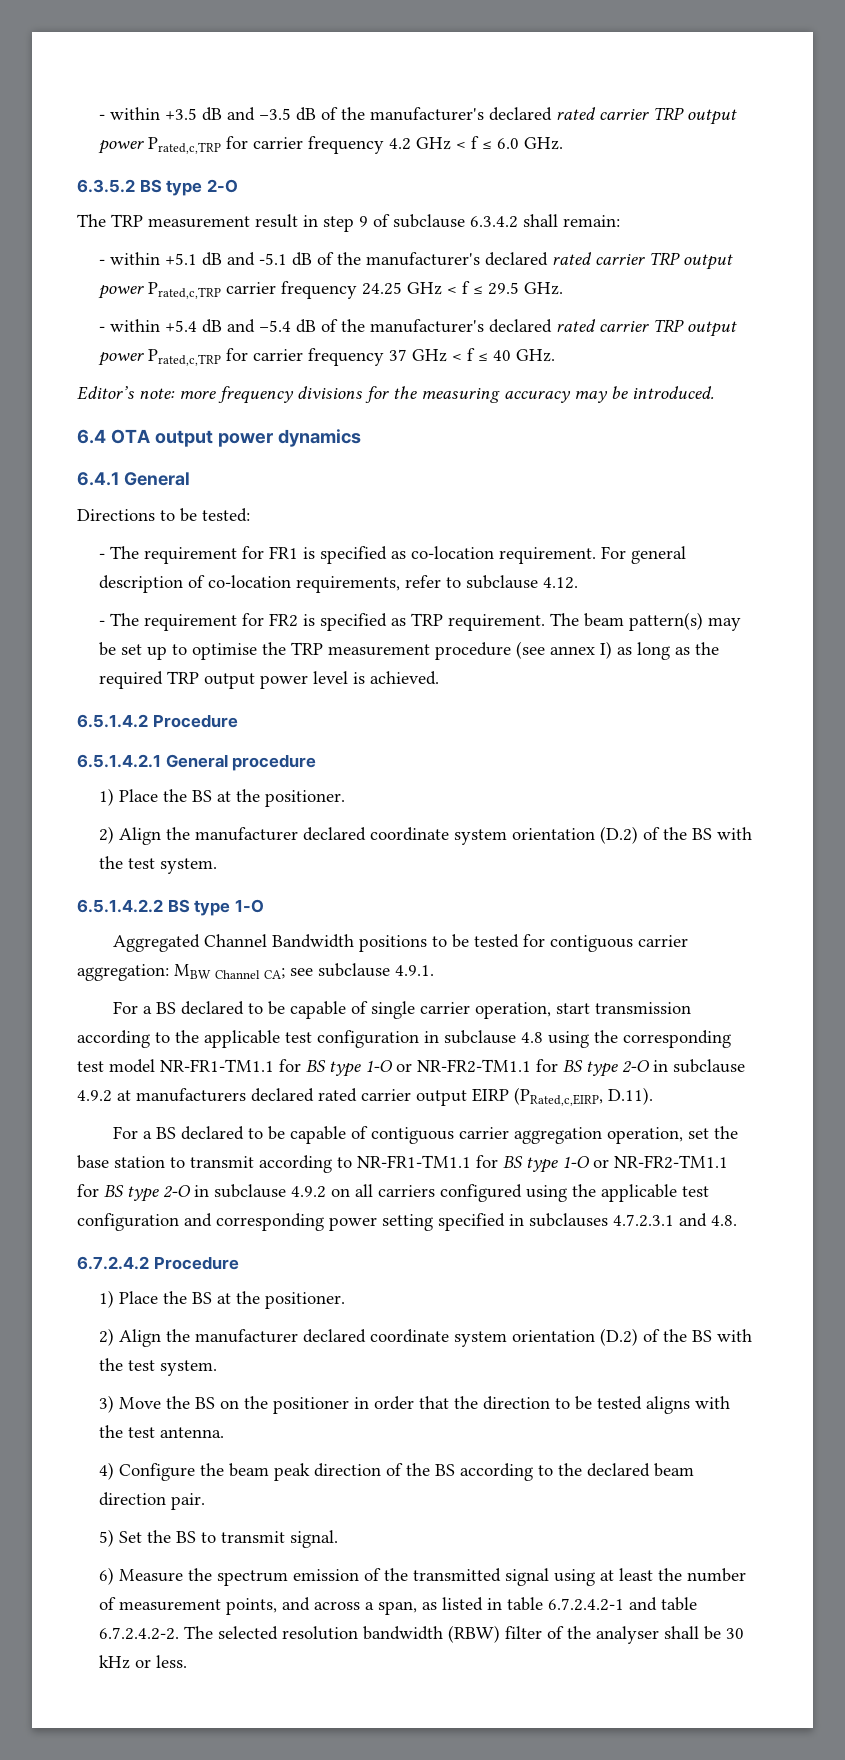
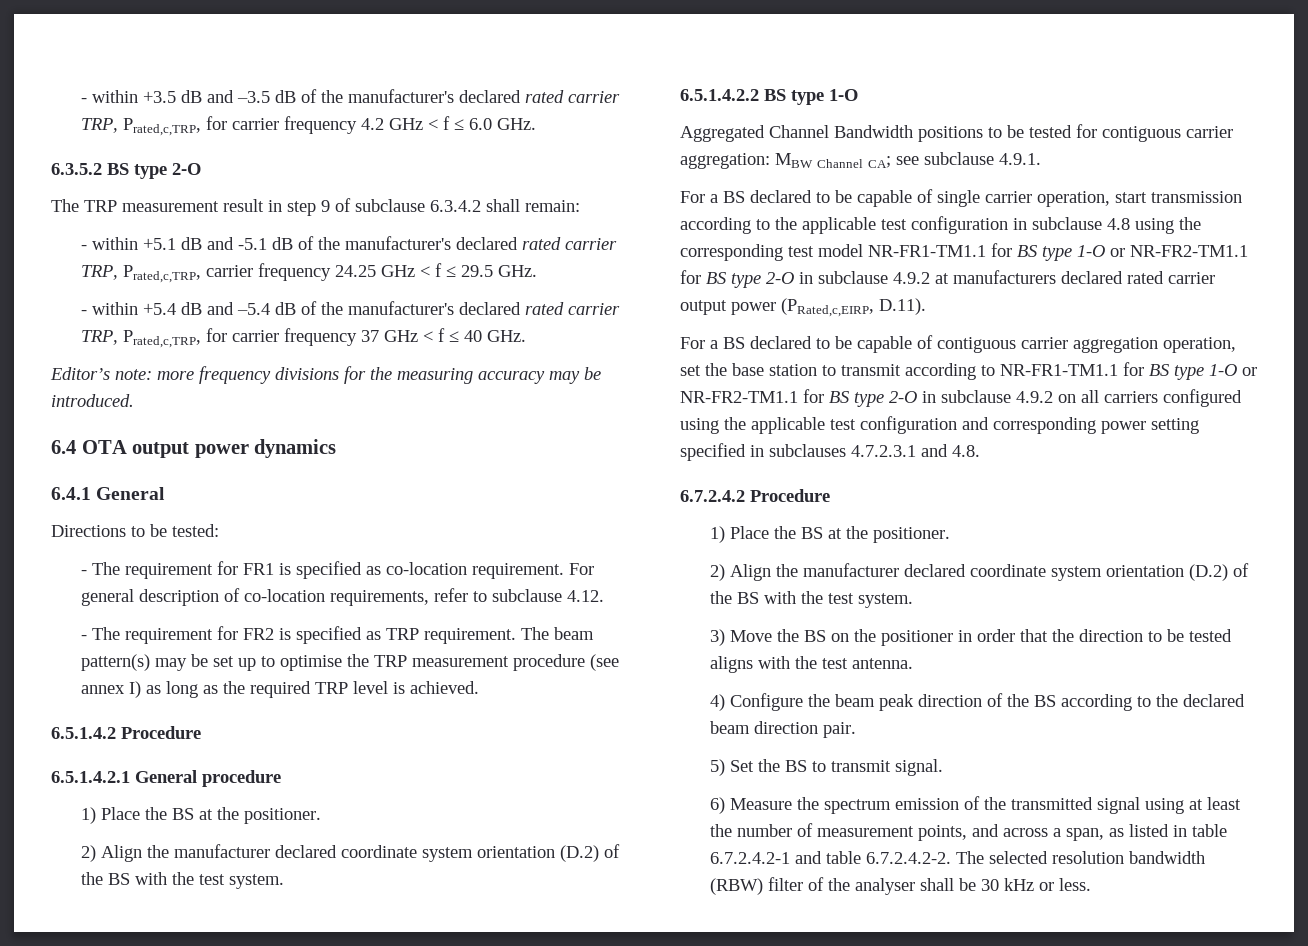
[652,107,737,125] [97,137,221,154] TRP output power Prated,c,TRP -> [81,118,202,136] TRP, Prated,c,TRP,
[648,252,733,270] [97,282,221,299] TRP output power Prated,c,TRP -> [81,265,202,283] TRP, Prated,c,TRP,
[652,319,737,337] [97,349,221,366] TRP output power Prated,c,TRP -> [81,330,202,348] TRP, Prated,c,TRP,
[203,673,308,689] output power -> (349, 688) none
[472,1088,509,1102] EIRP -> [731,302,776,315] power

